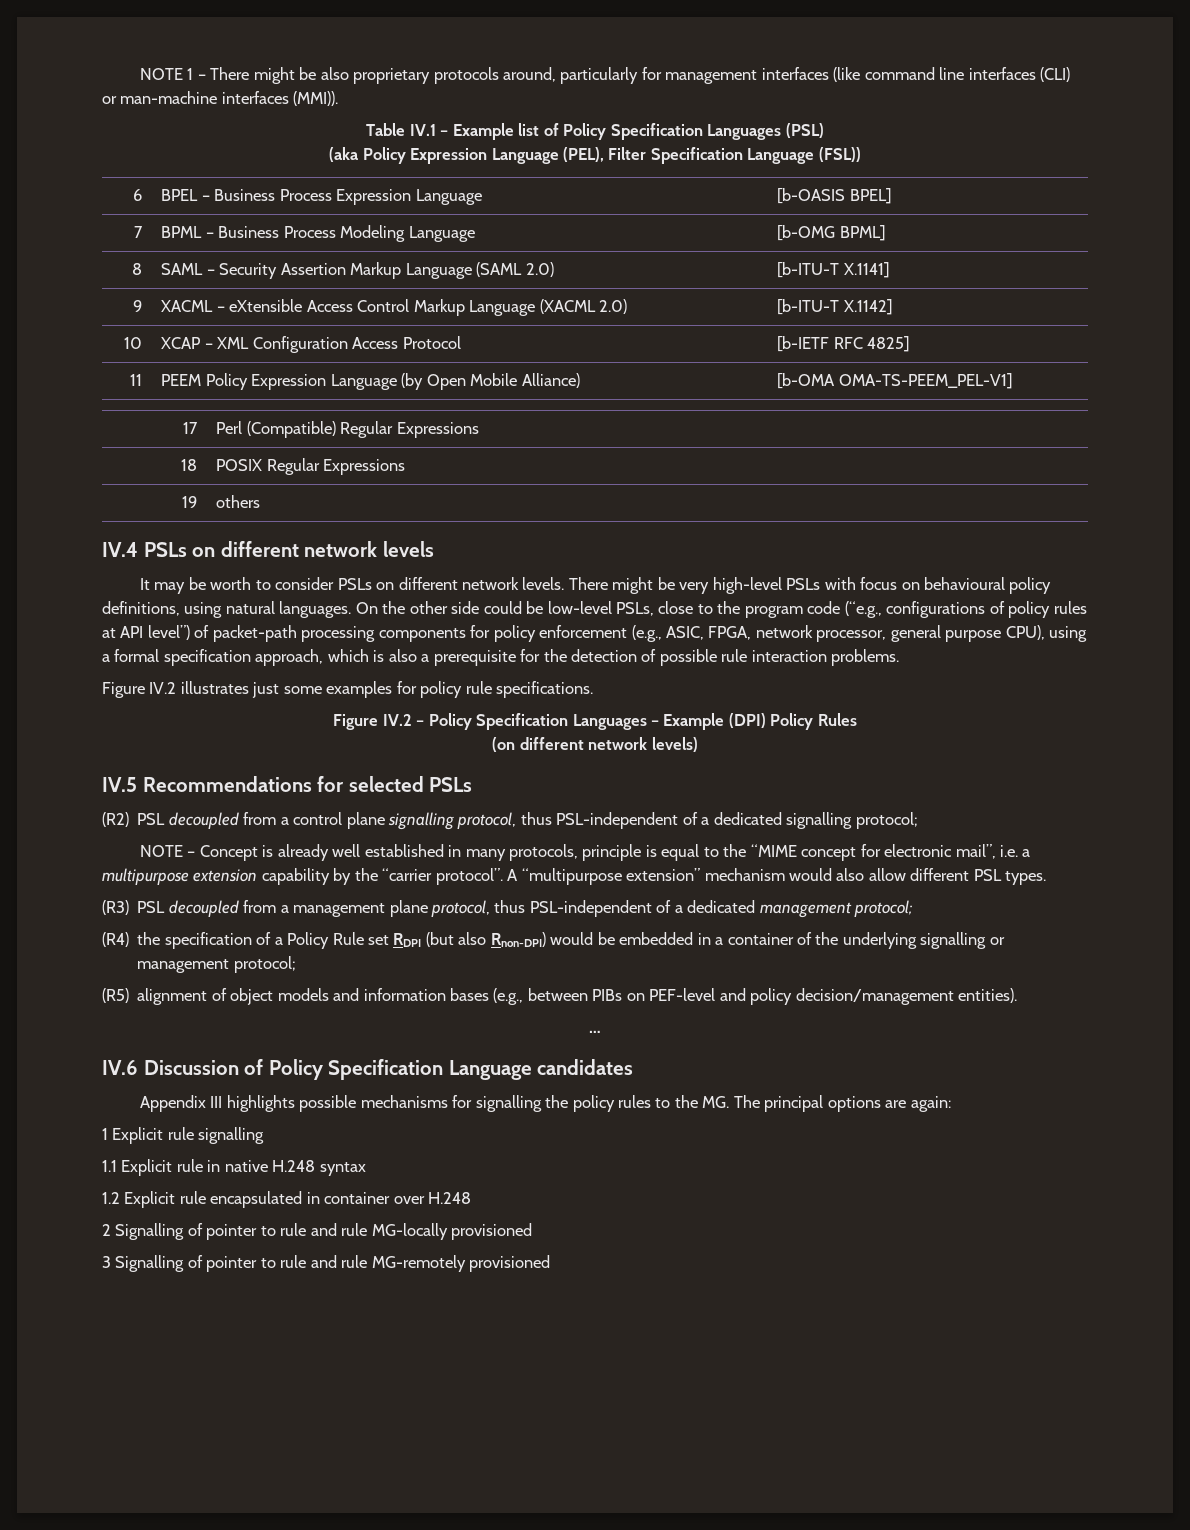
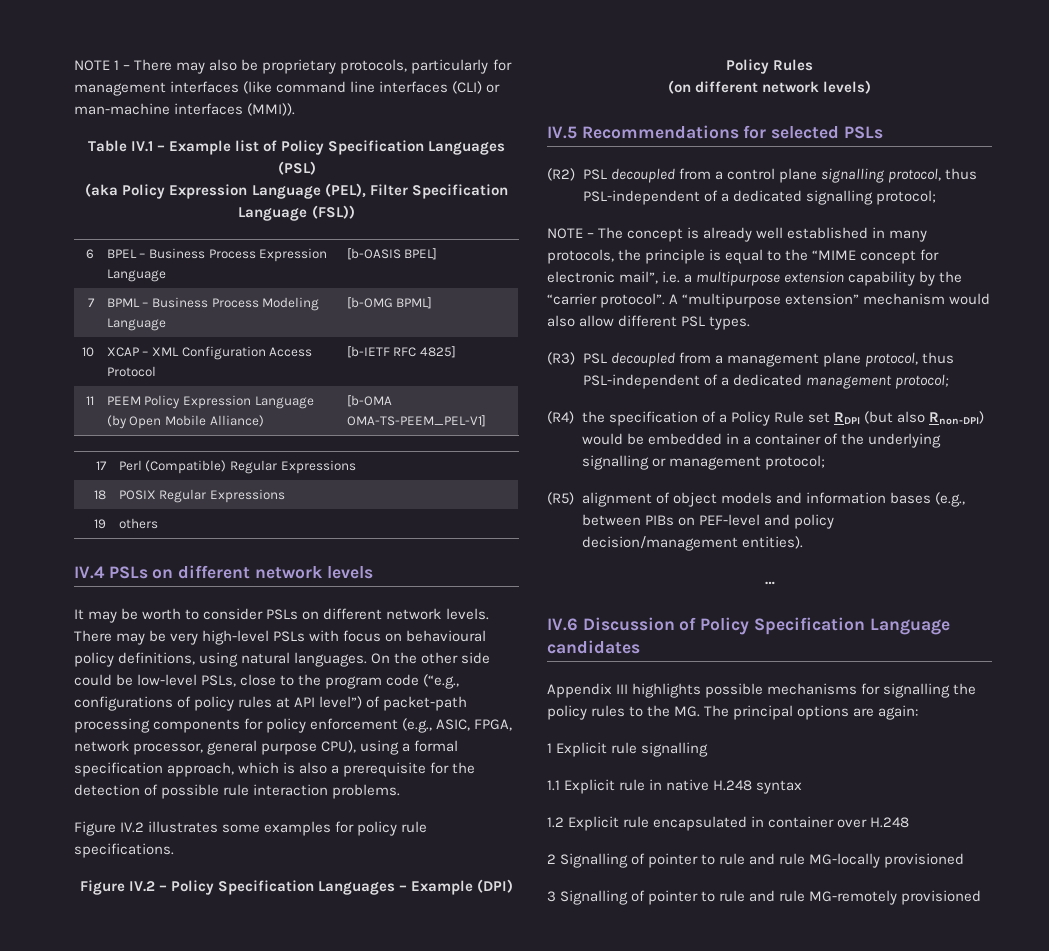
[253,67,557,84] might be also proprietary protocols around, -> [176,59,408,74] may also be proprietary protocols,
[131,263,142,275] [161,262,554,279] [777,262,890,278] [132,300,142,312] [161,299,627,316] [777,299,893,315] // 8 | SAML – Security Assertion Markup Language (SAML 2.0) | [b-ITU-T X.1141] // 9 | XACML – eXtensible Access Control Markup Language (XACML 2.0) | [b-ITU-T X.1142] -> (433, 303) none
[612,577,654,594] might -> [116,633,146,645] may
[252,682,280,698] just -> (219, 827) none
[199,845,258,861] Concept -> [598,227,684,242] The concept
(579, 852) none -> [618,249,642,261] the

